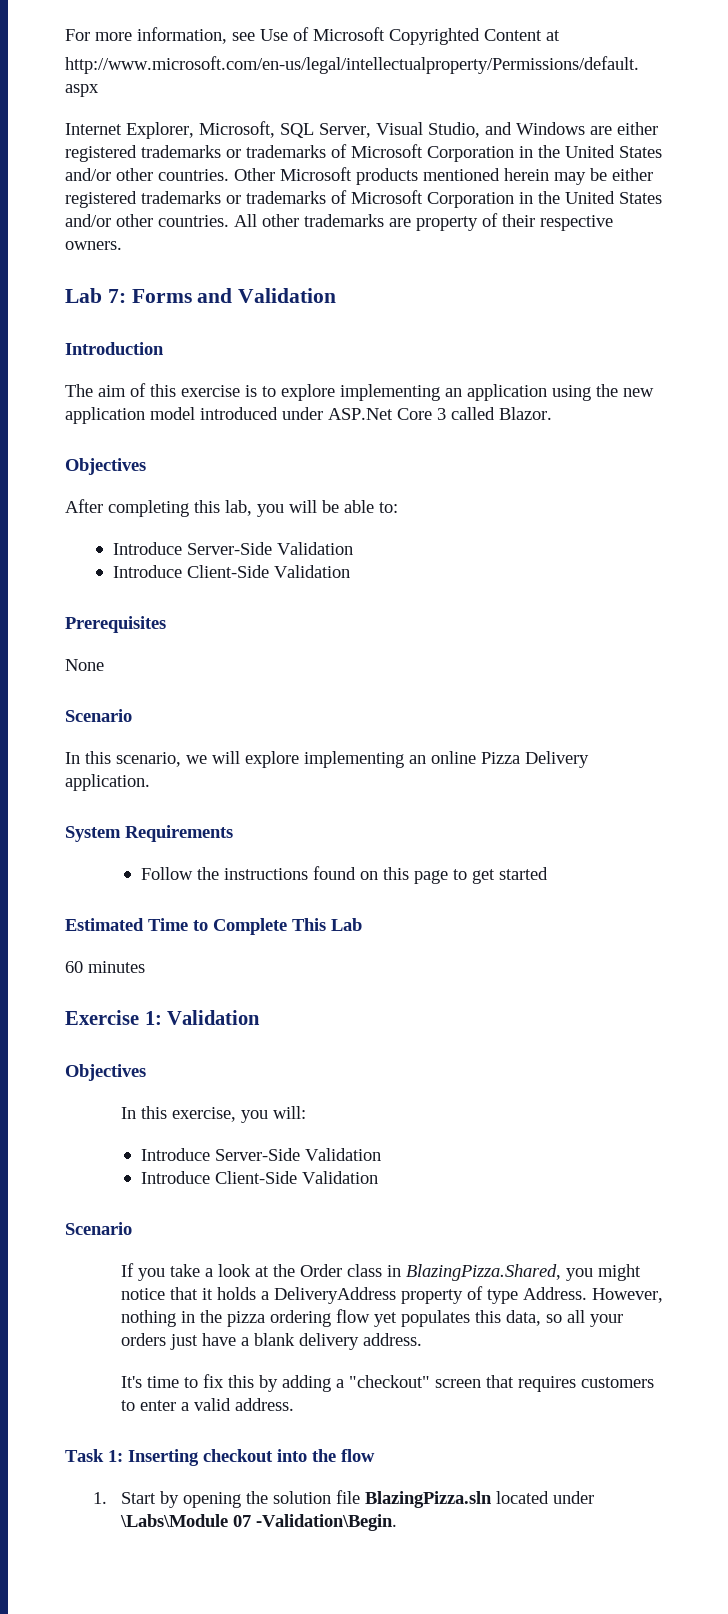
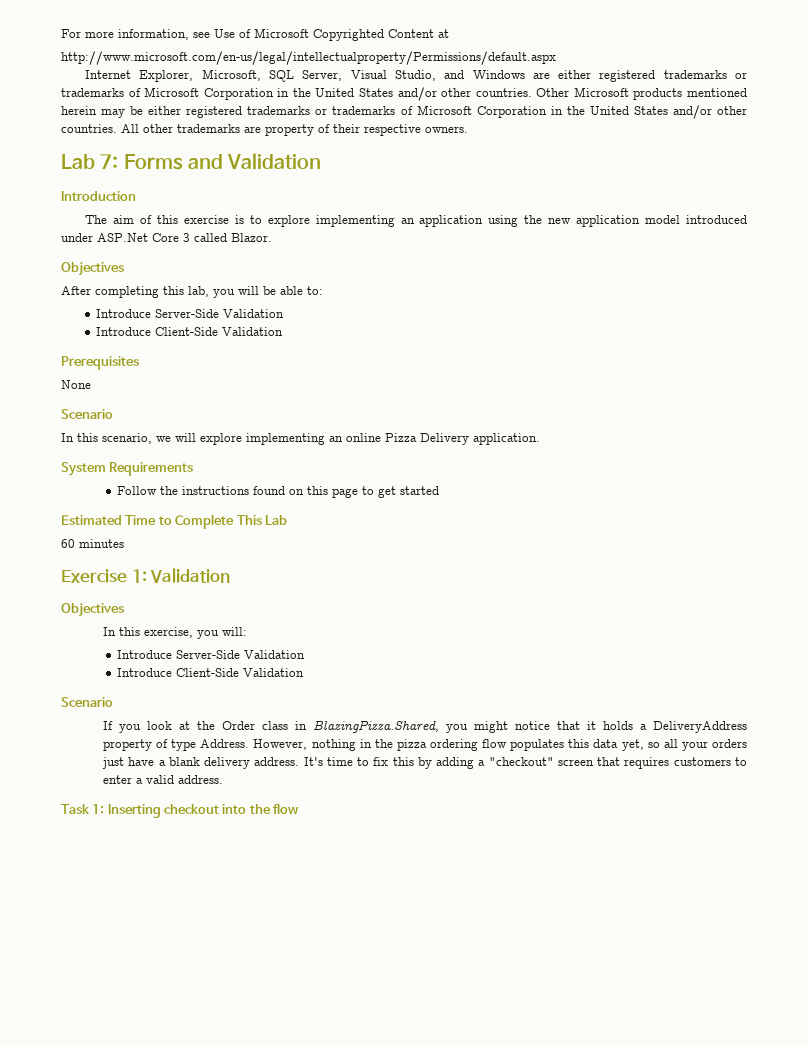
[169,1264,213,1277] take a -> (141, 728) none
[373,1312,397,1327] yet -> (508, 743) none
[505,1310,541,1326] data, -> [593,739,644,751] data yet,
(422, 1339) // -> (300, 761) none
[92,1490,594,1508] [119,1514,397,1531] // 1. Start by opening the solution file BlazingPizza.sln located under \Labs\Module 07 -Validation\Begin. -> (300, 809) none

